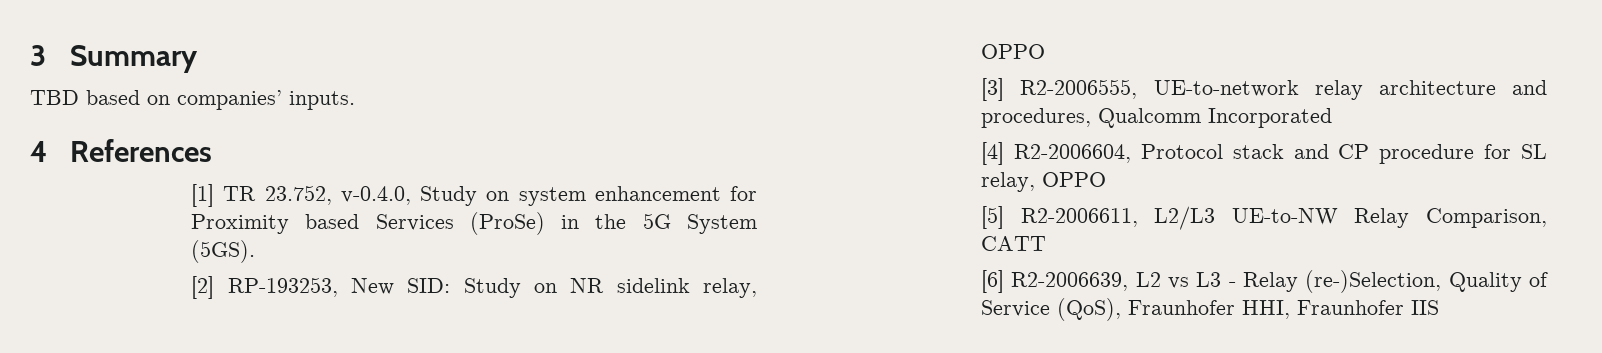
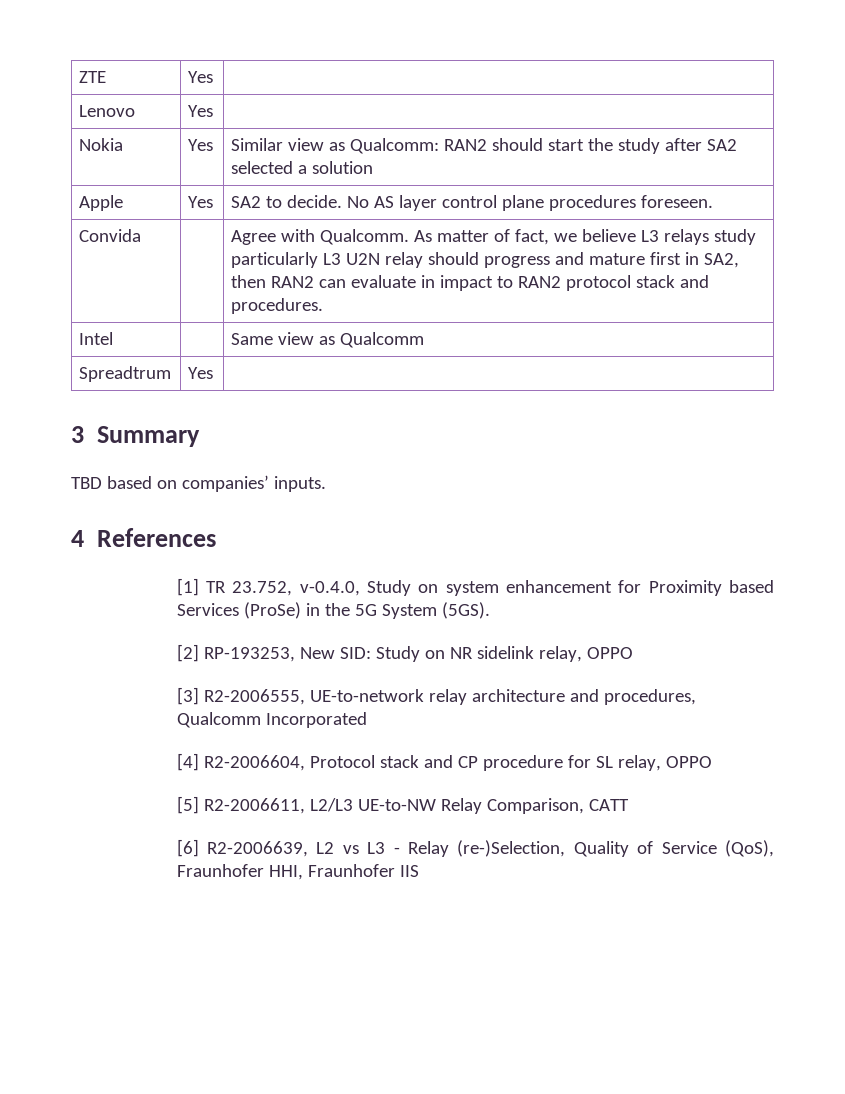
(30, 55) none -> [79,71,107,83] [188,71,214,83] [79,105,136,117] [188,105,214,117] [79,138,124,151] [188,139,214,151] [231,138,738,154] [231,161,374,174] [79,195,124,211] [188,196,214,208] [231,195,714,211] [79,229,142,242] [231,229,757,245] [231,252,740,268] [231,275,710,291] [231,298,324,314] [79,332,114,345] [231,332,425,348] [79,366,172,382] [188,367,214,379] ZTE | Yes | // Lenovo | Yes | // Nokia | Yes | Similar view as Qualcomm: RAN2 should start the study after SA2 selected a solution // Apple | Yes | SA2 to decide. No AS layer control plane procedures foreseen. // Convida | | Agree with Qualcomm. As matter of fact, we believe L3 relays study particularly L3 U2N relay should progress and mature first in SA2, then RAN2 can evaluate in impact to RAN2 protocol stack and procedures. // Intel | | Same view as Qualcomm // Spreadtrum | Yes | //

